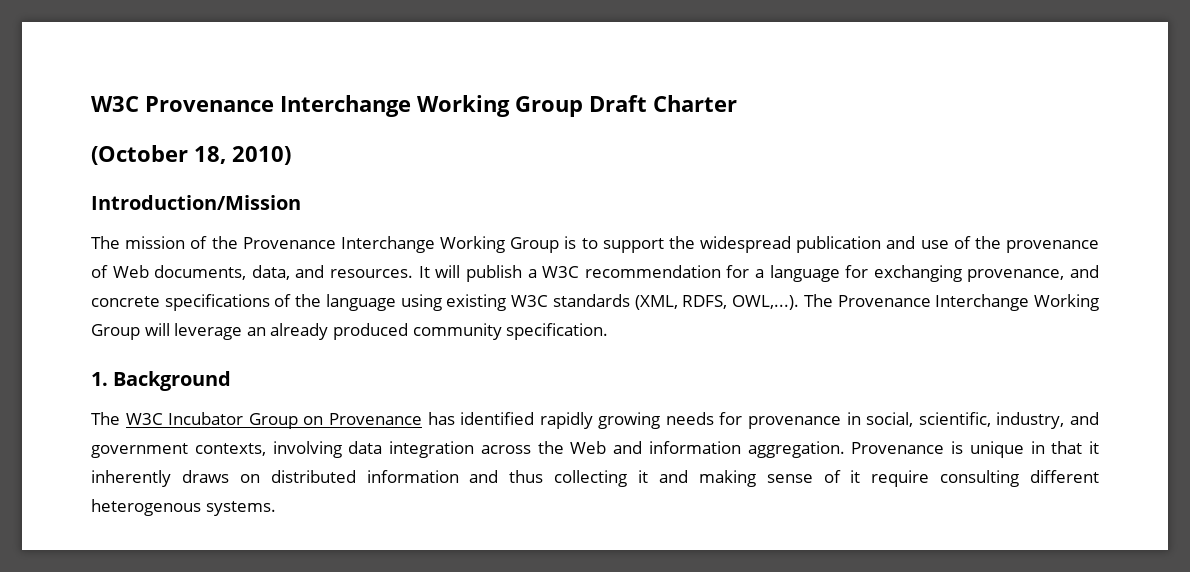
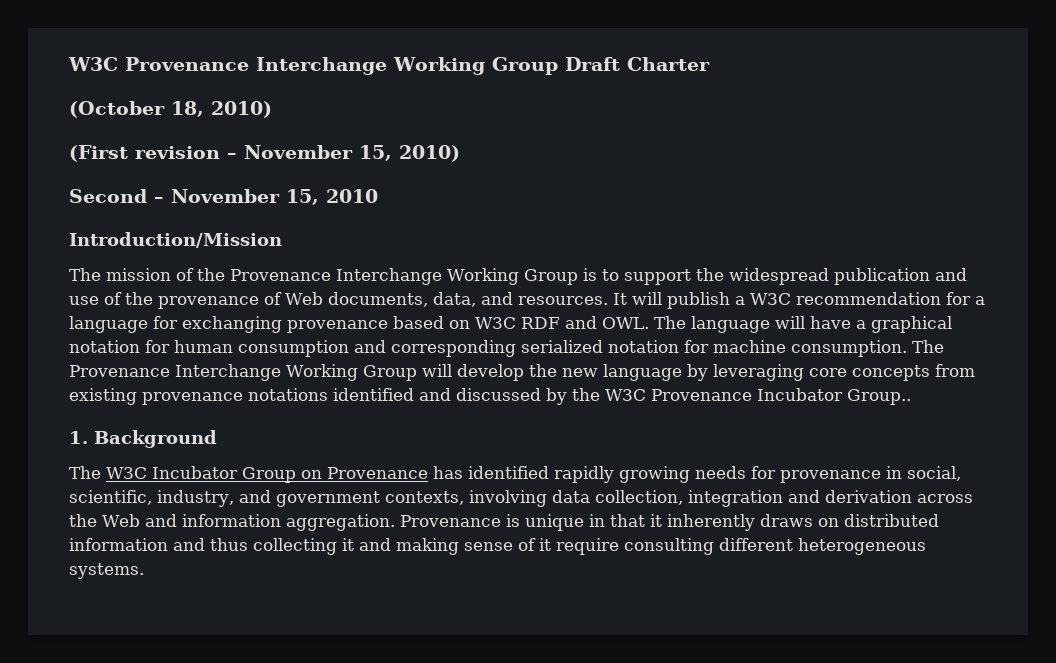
(291, 155) none -> [69,145,460,162] [69,189,378,205] // (First revision – November 15, 2010) // Second – November 15, 2010
[967,265,1099,282] [91,294,800,311] provenance, and concrete specifications of the language using existing W3C standards (XML, RDFS, OWL,...). -> [287,316,952,333] [69,340,907,357] provenance based on W3C RDF and OWL. The language will have a graphical notation for human consumption and corresponding serialized notation for machine consumption.
[174,323,609,340] leverage an already produced community specification. -> [456,364,975,381] [69,388,911,405] develop the new language by leveraging core concepts from existing provenance notations identified and discussed by the W3C Provenance Incubator Group..
[389,441,474,458] integration -> [594,490,912,507] collection, integration and derivation
[91,499,201,516] heterogenous -> [798,538,926,555] heterogeneous

